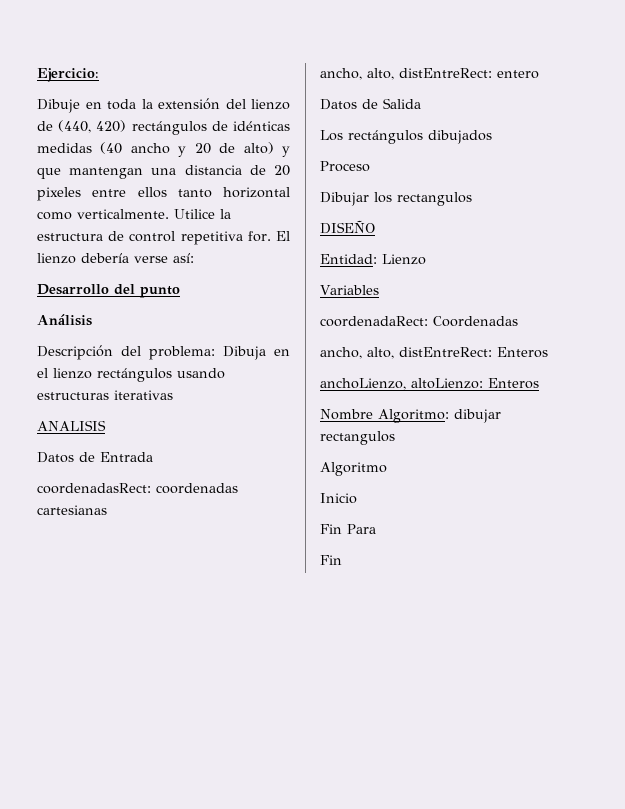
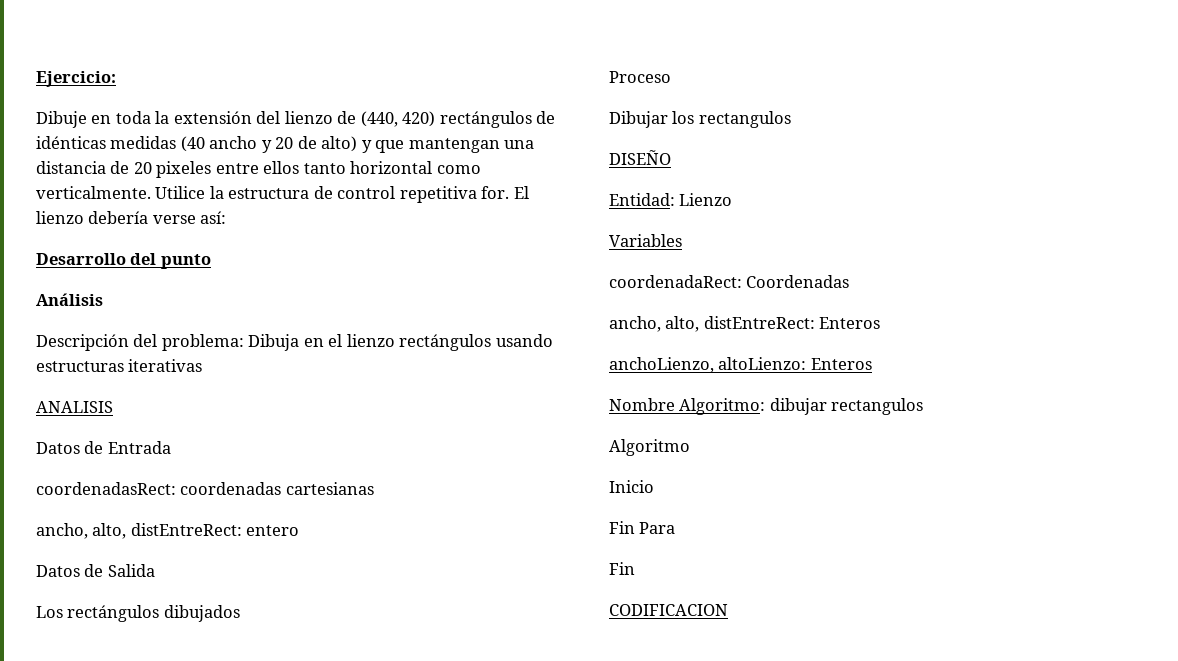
(342, 560) none -> [609,604,728,616] // CODIFICACION

